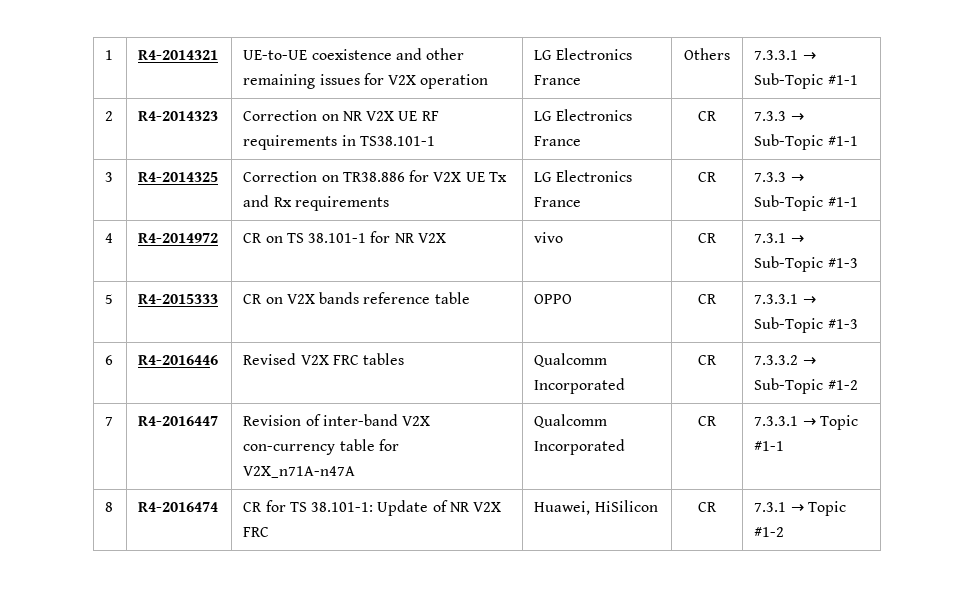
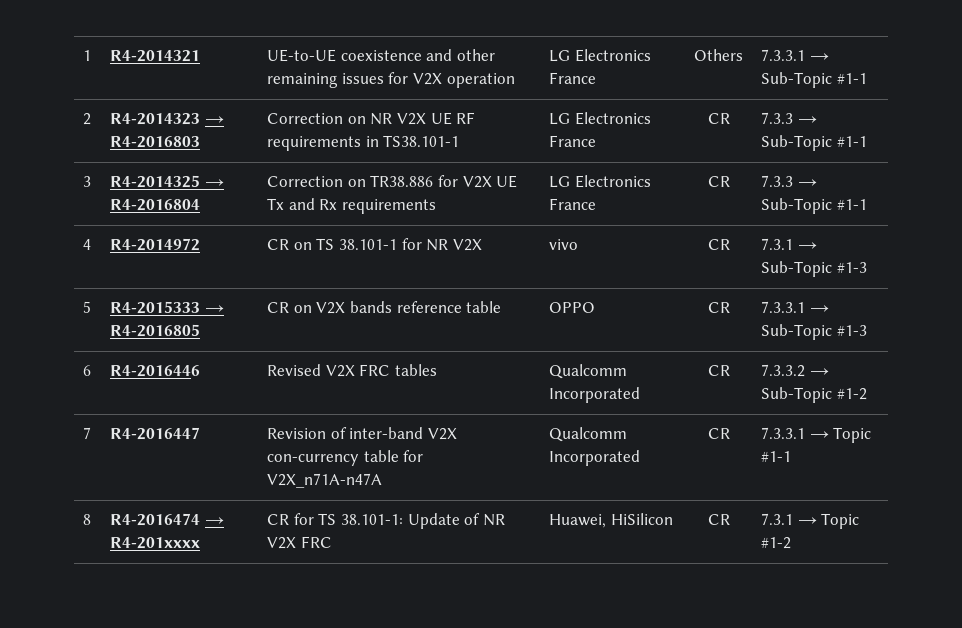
(219, 116) none -> [204,116,224,124] [110,136,201,148] → R4-2016803
(219, 177) none -> [204,179,224,187] [110,199,201,211] → R4-2016804
(219, 299) none -> [204,305,224,313] [110,324,201,337] → R4-2016805
(219, 507) none -> [204,517,224,525] [110,537,201,549] → R4-201xxxx

